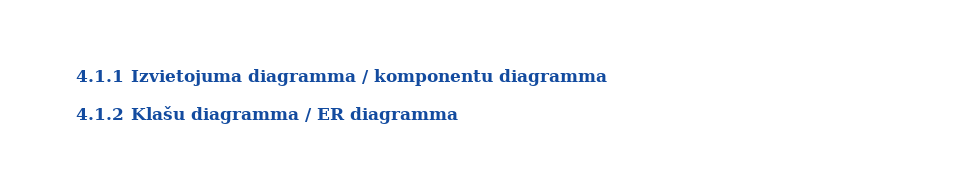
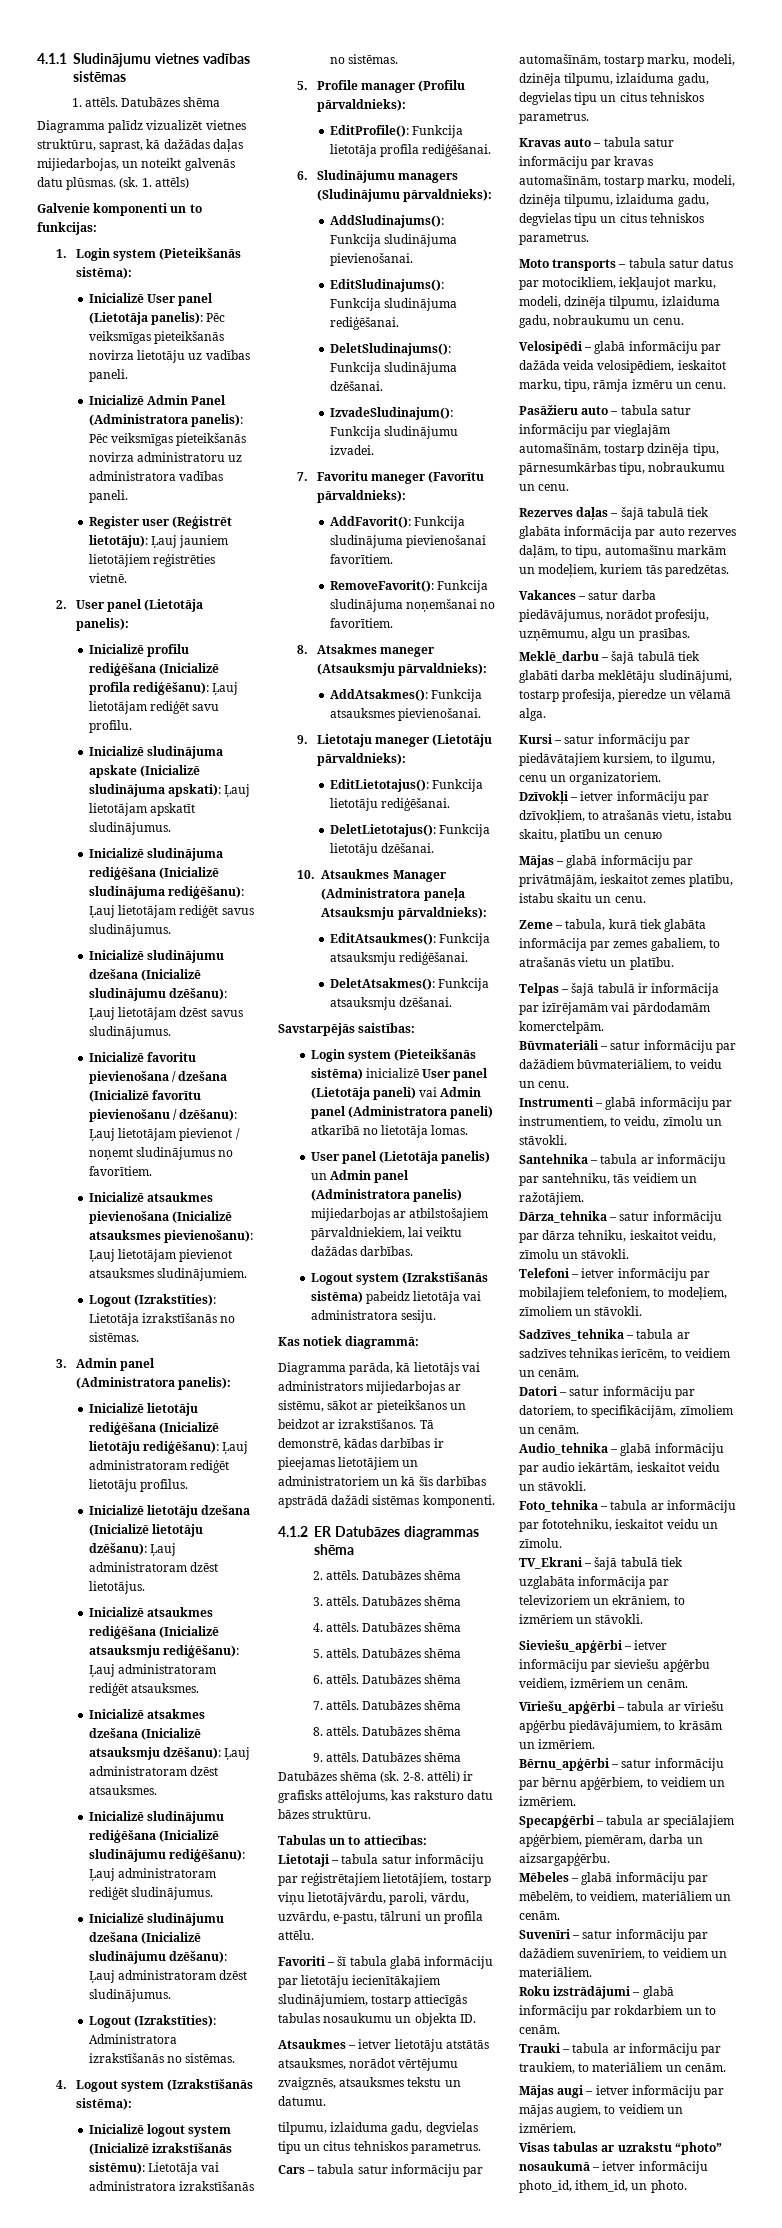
[131,69,608,86] [76,106,459,124] Izvietojuma diagramma / komponentu diagramma // 4.1.2 Klašu diagramma / ER diagramma -> [73,53,250,67] [73,71,126,82] [71,97,221,107] [37,120,246,133] [37,139,243,152] [37,158,235,171] [37,177,189,190] [37,203,202,216] [37,222,97,235] [56,248,242,261] [75,267,132,279] [88,293,214,306] [88,312,226,325] [88,331,225,344] [88,350,250,363] [88,369,128,382] [88,395,227,405] [88,414,244,427] [88,433,247,446] [88,452,243,462] [88,471,224,481] [88,490,128,503] [88,516,233,529] [88,535,229,548] [88,554,216,567] [88,573,127,583] [56,599,204,612] [75,618,129,631] [88,644,190,657] [88,663,220,676] [88,682,239,695] [88,701,220,714] [88,720,132,733] [88,746,224,759] [88,765,201,778] [88,784,251,797] [88,803,196,816] [88,822,171,835] [88,848,224,861] [88,867,220,880] [88,886,245,899] [88,905,254,918] [88,924,171,937] [88,950,225,963] [88,969,202,981] [88,988,228,1001] [88,1007,243,1020] [88,1026,171,1039] [88,1052,197,1062] [88,1071,228,1084] [88,1090,202,1102] [88,1109,238,1122] [88,1128,240,1141] [88,1147,234,1160] [88,1166,152,1176] [88,1192,214,1202] [88,1211,233,1224] [88,1230,254,1243] [88,1249,233,1262] [88,1268,248,1281] [88,1294,217,1307] [88,1313,236,1326] [88,1332,139,1342] [56,1358,155,1371] [75,1377,231,1390] [88,1403,199,1416] [88,1422,220,1435] [88,1441,249,1454] [88,1460,230,1473] [88,1479,189,1492] [88,1505,251,1518] [88,1524,204,1537] [88,1543,177,1556] [88,1562,219,1572] [88,1581,145,1594] [88,1607,214,1617] [88,1626,220,1639] [88,1645,240,1658] [88,1664,217,1677] [88,1683,200,1696] [88,1709,206,1719] [88,1728,202,1740] [88,1747,251,1760] [88,1766,219,1776] [88,1785,157,1795] [88,1811,225,1824] [88,1830,220,1843] [88,1849,246,1862] [88,1868,217,1881] [88,1887,214,1900] [88,1913,225,1926] [88,1932,202,1944] [88,1951,228,1964] [88,1970,248,1983] [88,1989,171,2002] [88,2015,217,2028] [88,2034,177,2044] [88,2053,236,2063] [56,2079,254,2092] [75,2098,132,2110] [88,2124,232,2137] [88,2143,233,2155] [88,2162,220,2175] [88,2181,255,2191] [329,54,399,64] [297,80,466,93] [316,99,406,112] [329,125,464,138] [329,144,492,157] [297,170,458,183] [316,189,492,202] [329,215,444,228] [329,234,458,247] [329,253,413,266] [329,279,444,292] [329,298,458,311] [329,317,399,330] [329,343,451,356] [329,362,458,375] [329,381,383,391] [329,407,453,420] [329,426,459,439] [329,445,374,455] [297,471,485,484] [316,490,406,503] [329,516,466,529] [329,535,487,548] [329,554,393,564] [329,580,489,593] [329,599,496,612] [329,618,393,628] [297,644,435,657] [316,663,487,676] [329,689,483,702] [329,708,482,721] [297,734,493,747] [316,753,406,766] [329,779,484,792] [329,798,451,811] [329,824,491,837] [329,843,435,856] [297,869,447,882] [321,888,465,901] [321,907,487,920] [329,933,491,946] [329,952,469,965] [329,978,490,991] [329,997,453,1010] [278,1023,416,1036] [310,1049,476,1062] [310,1068,489,1081] [310,1087,482,1100] [310,1106,493,1119] [310,1125,469,1138] [310,1151,491,1164] [310,1170,409,1183] [310,1189,462,1202] [310,1208,488,1221] [310,1227,462,1240] [310,1246,413,1256] [310,1272,488,1285] [310,1291,482,1304] [310,1310,436,1323] [278,1336,420,1349] [278,1362,480,1375] [278,1381,462,1394] [278,1400,466,1413] [278,1419,434,1429] [278,1438,444,1450] [278,1457,419,1470] [278,1476,486,1486] [278,1495,495,1508] [278,1526,479,1540] [314,1544,354,1555] [312,1570,462,1580] [312,1596,462,1606] [312,1622,462,1632] [312,1648,462,1658] [312,1674,462,1684] [312,1700,462,1710] [312,1726,462,1736] [312,1752,462,1762] [278,1771,474,1783] [278,1790,493,1803] [278,1809,372,1819] [278,1835,427,1845] [278,1854,484,1867] [278,1873,491,1886] [278,1892,469,1905] [278,1911,483,1924] [278,1930,314,1940] [278,1956,494,1969] [278,1975,441,1988] [278,1994,468,2007] [278,2013,476,2026] [278,2039,489,2052] [278,2058,459,2071] [278,2077,461,2090] [278,2096,326,2106] [278,2122,478,2135] [278,2141,481,2154] [278,2164,484,2177] [519,54,735,67] [519,73,709,86] [519,92,704,105] [519,112,589,124] [519,137,674,147] [519,156,654,169] [519,175,735,188] [519,194,709,207] [519,213,704,226] [519,233,589,245] [519,258,734,271] [519,277,716,290] [519,296,720,309] [519,315,684,328] [519,341,721,354] [519,360,726,373] [519,379,727,392] [519,405,691,415] [519,424,671,437] [519,443,719,456] [519,462,726,475] [519,484,570,491] [519,507,710,520] [519,526,736,539] [519,545,726,558] [519,564,729,577] [519,590,656,600] [519,609,710,622] [519,628,690,641] [519,651,700,664] [519,670,732,683] [519,689,731,702] [519,708,546,721] [519,734,690,747] [519,753,715,766] [519,772,662,785] [519,791,709,804] [519,810,732,823] [519,829,662,842] [519,855,693,868] [519,874,733,887] [519,893,646,903] [519,919,707,932] [519,938,720,951] [519,957,674,970] [519,983,720,996] [519,1002,710,1015] [519,1021,604,1034] [519,1040,736,1053] [519,1059,722,1071] [519,1081,570,1088] [519,1097,732,1110] [519,1116,722,1128] [519,1135,567,1145] [519,1154,726,1167] [519,1173,697,1186] [519,1192,584,1205] [519,1211,722,1224] [519,1230,716,1243] [519,1249,630,1259] [519,1268,710,1281] [519,1287,727,1300] [519,1306,643,1316] [519,1329,690,1341] [519,1348,730,1360] [519,1368,580,1377] [519,1386,695,1399] [519,1405,733,1418] [519,1425,580,1434] [519,1443,724,1456] [519,1462,720,1475] [519,1481,587,1491] [519,1500,736,1513] [519,1519,718,1532] [519,1538,562,1548] [519,1557,683,1570] [519,1576,670,1589] [519,1595,685,1607] [519,1614,644,1624] [519,1640,668,1653] [519,1659,710,1672] [519,1678,688,1690] [519,1701,724,1714] [519,1720,722,1733] [519,1739,596,1749] [519,1758,724,1771] [519,1777,726,1790] [519,1796,576,1806] [519,1815,734,1828] [519,1834,703,1847] [519,1853,610,1866] [519,1872,708,1885] [519,1891,731,1903] [519,1911,560,1920] [519,1929,708,1942] [519,1948,727,1960] [519,1967,592,1977] [519,1986,674,1999] [519,2005,716,2018] [519,2025,560,2034] [519,2043,722,2056] [519,2062,726,2074] [519,2085,725,2098] [519,2104,683,2117] [519,2123,576,2133] [519,2142,722,2155] [519,2161,708,2174] [519,2180,687,2193] Sludinājumu vietnes vadības sistēmas // 1. attēls. Datubāzes shēma // Diagramma palīdz vizualizēt vietnes struktūru, saprast, kā dažādas daļas mijiedarbojas, un noteikt galvenās datu plūsmas. (sk. 1. attēls) // Galvenie komponenti un to funkcijas: // 1. Login system (Pieteikšanās sistēma): // Inicializē User panel (Lietotāja panelis): Pēc veiksmīgas pieteikšanās novirza lietotāju uz vadības paneli. // Inicializē Admin Panel (Administratora panelis): Pēc veiksmīgas pieteikšanās novirza administratoru uz administratora vadības paneli. // Register user (Reģistrēt lietotāju): Ļauj jauniem lietotājiem reģistrēties vietnē. // 2. User panel (Lietotāja panelis): // Inicializē profilu rediģēšana (Inicializē profila rediģēšanu): Ļauj lietotājam rediģēt savu profilu. // Inicializē sludinājuma apskate (Inicializē sludinājuma apskati): Ļauj lietotājam apskatīt sludinājumus. // Inicializē sludinājuma rediģēšana (Inicializē sludinājuma rediģēšanu): Ļauj lietotājam rediģēt savus sludinājumus. // Inicializē sludinājumu dzešana (Inicializē sludinājumu dzēšanu): Ļauj lietotājam dzēst savus sludinājumus. // Inicializē favoritu pievienošana / dzešana (Inicializē favorītu pievienošanu / dzēšanu): Ļauj lietotājam pievienot / noņemt sludinājumus no favorītiem. // Inicializē atsaukmes pievienošana (Inicializē atsauksmes pievienošanu): Ļauj lietotājam pievienot atsauksmes sludinājumiem. // Logout (Izrakstīties): Lietotāja izrakstīšanās no sistēmas. // 3. Admin panel (Administratora panelis): // Inicializē lietotāju rediģēšana (Inicializē lietotāju rediģēšanu): Ļauj administratoram rediģēt lietotāju profilus. // Inicializē lietotāju dzešana (Inicializē lietotāju dzēšanu): Ļauj administratoram dzēst lietotājus. // Inicializē atsaukmes rediģēšana (Inicializē atsauksmju rediģēšanu): Ļauj administratoram rediģēt atsauksmes. // Inicializē atsakmes dzešana (Inicializē atsauksmju dzēšanu): Ļauj administratoram dzēst atsauksmes. // Inicializē sludinājumu rediģēšana (Inicializē sludinājumu rediģēšanu): Ļauj administratoram rediģēt sludinājumus. // Inicializē sludinājumu dzešana (Inicializē sludinājumu dzēšanu): Ļauj administratoram dzēst sludinājumus. // Logout (Izrakstīties): Administratora izrakstīšanās no sistēmas. // 4. Logout system (Izrakstīšanās sistēma): // Inicializē logout system (Inicializē izrakstīšanās sistēmu): Lietotāja vai administratora izrakstīšanās no sistēmas. // 5. Profile manager (Profilu pārvaldnieks): // EditProfile(): Funkcija lietotāja profila rediģēšanai. // 6. Sludinājumu managers (Sludinājumu pārvaldnieks): // AddSludinajums(): Funkcija sludinājuma pievienošanai. // EditSludinajums(): Funkcija sludinājuma rediģēšanai. // DeletSludinajums(): Funkcija sludinājuma dzēšanai. // IzvadeSludinajum(): Funkcija sludinājumu izvadei. // 7. Favoritu maneger (Favorītu pārvaldnieks): // AddFavorit(): Funkcija sludinājuma pievienošanai favorītiem. // RemoveFavorit(): Funkcija sludinājuma noņemšanai no favorītiem. // 8. Atsakmes maneger (Atsauksmju pārvaldnieks): // AddAtsakmes(): Funkcija atsauksmes pievienošanai. // 9. Lietotaju maneger (Lietotāju pārvaldnieks): // EditLietotajus(): Funkcija lietotāju rediģēšanai. // DeletLietotajus(): Funkcija lietotāju dzēšanai. // 10. Atsaukmes Manager (Administratora paneļa Atsauksmju pārvaldnieks): // EditAtsaukmes(): Funkcija atsauksmju rediģēšanai. // DeletAtsakmes(): Funkcija atsauksmju dzēšanai. // Savstarpējās saistības: // Login system (Pieteikšanās sistēma) inicializē User panel (Lietotāja paneli) vai Admin panel (Administratora paneli) atkarībā no lietotāja lomas. // User panel (Lietotāja panelis) un Admin panel (Administratora panelis) mijiedarbojas ar atbilstošajiem pārvaldniekiem, lai veiktu dažādas darbības. // Logout system (Izrakstīšanās sistēma) pabeidz lietotāja vai administratora sesiju. // Kas notiek diagrammā: // Diagramma parāda, kā lietotājs vai administrators mijiedarbojas ar sistēmu, sākot ar pieteikšanos un beidzot ar izrakstīšanos. Tā demonstrē, kādas darbības ir pieejamas lietotājiem un administratoriem un kā šīs darbības apstrādā dažādi sistēmas komponenti. // 4.1.2 ER Datubāzes diagrammas shēma // 2. attēls. Datubāzes shēma // 3. attēls. Datubāzes shēma // 4. attēls. Datubāzes shēma // 5. attēls. Datubāzes shēma // 6. attēls. Datubāzes shēma // 7. attēls. Datubāzes shēma // 8. attēls. Datubāzes shēma // 9. attēls. Datubāzes shēma // Datubāzes shēma (sk. 2-8. attēli) ir grafisks attēlojums, kas raksturo datu bāzes struktūru. // Tabulas un to attiecības: // Lietotaji – tabula satur informāciju par reģistrētajiem lietotājiem, tostarp viņu lietotājvārdu, paroli, vārdu, uzvārdu, e-pastu, tālruni un profila attēlu. // Favoriti – šī tabula glabā informāciju par lietotāju iecienītākajiem sludinājumiem, tostarp attiecīgās tabulas nosaukumu un objekta ID. // Atsaukmes – ietver lietotāju atstātās atsauksmes, norādot vērtējumu zvaigznēs, atsauksmes tekstu un datumu. // tilpumu, izlaiduma gadu, degvielas tipu un citus tehniskos parametrus. // Cars – tabula satur informāciju par automašīnām, tostarp marku, modeli, dzinēja tilpumu, izlaiduma gadu, degvielas tipu un citus tehniskos parametrus. // Kravas auto – tabula satur informāciju par kravas automašīnām, tostarp marku, modeli, dzinēja tilpumu, izlaiduma gadu, degvielas tipu un citus tehniskos parametrus. // Moto transports – tabula satur datus par motocikliem, iekļaujot marku, modeli, dzinēja tilpumu, izlaiduma gadu, nobraukumu un cenu. // Velosipēdi – glabā informāciju par dažāda veida velosipēdiem, ieskaitot marku, tipu, rāmja izmēru un cenu. // Pasāžieru auto – tabula satur informāciju par vieglajām automašīnām, tostarp dzinēja tipu, pārnesumkārbas tipu, nobraukumu un cenu. // Rezerves daļas – šajā tabulā tiek glabāta informācija par auto rezerves daļām, to tipu, automašīnu markām un modeļiem, kuriem tās paredzētas. // Vakances – satur darba piedāvājumus, norādot profesiju, uzņēmumu, algu un prasības. // Meklē_darbu – šajā tabulā tiek glabāti darba meklētāju sludinājumi, tostarp profesija, pieredze un vēlamā alga. // Kursi – satur informāciju par piedāvātajiem kursiem, to ilgumu, cenu un organizatoriem. // Dzīvokļi – ietver informāciju par dzīvokļiem, to atrašanās vietu, istabu skaitu, platību un cenuю // Mājas – glabā informāciju par privātmājām, ieskaitot zemes platību, istabu skaitu un cenu. // Zeme – tabula, kurā tiek glabāta informācija par zemes gabaliem, to atrašanās vietu un platību. // Telpas – šajā tabulā ir informācija par izīrējamām vai pārdodamām komerctelpām. // Būvmateriāli – satur informāciju par dažādiem būvmateriāliem, to veidu un cenu. // Instrumenti – glabā informāciju par instrumentiem, to veidu, zīmolu un stāvokli. // Santehnika – tabula ar informāciju par santehniku, tās veidiem un ražotājiem. // Dārza_tehnika – satur informāciju par dārza tehniku, ieskaitot veidu, zīmolu un stāvokli. // Telefoni – ietver informāciju par mobilajiem telefoniem, to modeļiem, zīmoliem un stāvokli. // Sadzīves_tehnika – tabula ar sadzīves tehnikas ierīcēm, to veidiem un cenām. // Datori – satur informāciju par datoriem, to specifikācijām, zīmoliem un cenām. // Audio_tehnika – glabā informāciju par audio iekārtām, ieskaitot veidu un stāvokli. // Foto_tehnika – tabula ar informāciju par fototehniku, ieskaitot veidu un zīmolu. // TV_Ekrani – šajā tabulā tiek uzglabāta informācija par televizoriem un ekrāniem, to izmēriem un stāvokli. // Sieviešu_apģērbi – ietver informāciju par sieviešu apģērbu veidiem, izmēriem un cenām. // Vīriešu_apģērbi – tabula ar vīriešu apģērbu piedāvājumiem, to krāsām un izmēriem. // Bērnu_apģērbi – satur informāciju par bērnu apģērbiem, to veidiem un izmēriem. // Specapģērbi – tabula ar speciālajiem apģērbiem, piemēram, darba un aizsargapģērbu. // Mēbeles – glabā informāciju par mēbelēm, to veidiem, materiāliem un cenām. // Suvenīri – satur informāciju par dažādiem suvenīriem, to veidiem un materiāliem. // Roku izstrādājumi – glabā informāciju par rokdarbiem un to cenām. // Trauki – tabula ar informāciju par traukiem, to materiāliem un cenām. // Mājas augi – ietver informāciju par mājas augiem, to veidiem un izmēriem. // Visas tabulas ar uzrakstu “photo” nosaukumā – ietver informāciju photo_id, ithem_id, un photo.

